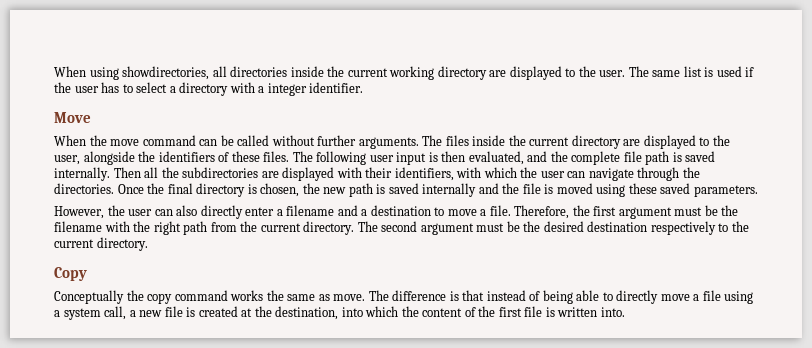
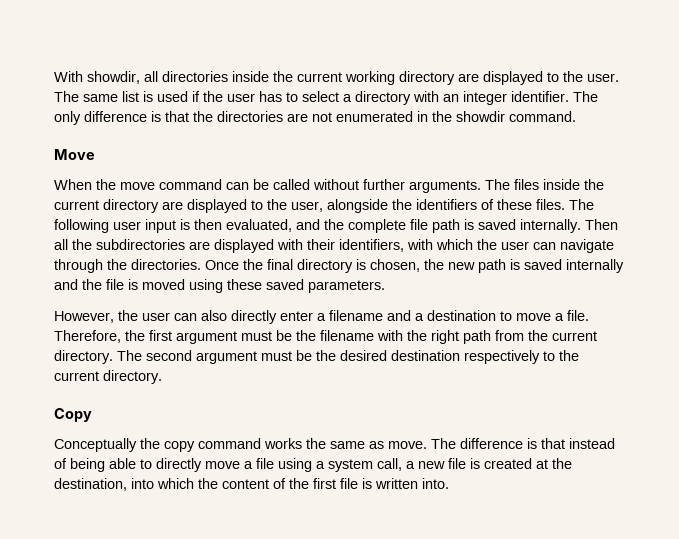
[54,66,210,80] When using showdirectories, -> [54,71,140,84] With showdir,
[258,86,265,93] a -> [443,94,459,102] an
(364, 87) none -> [573,91,598,102] [54,111,576,125] The only difference is that the directories are not enumerated in the showdir command.

